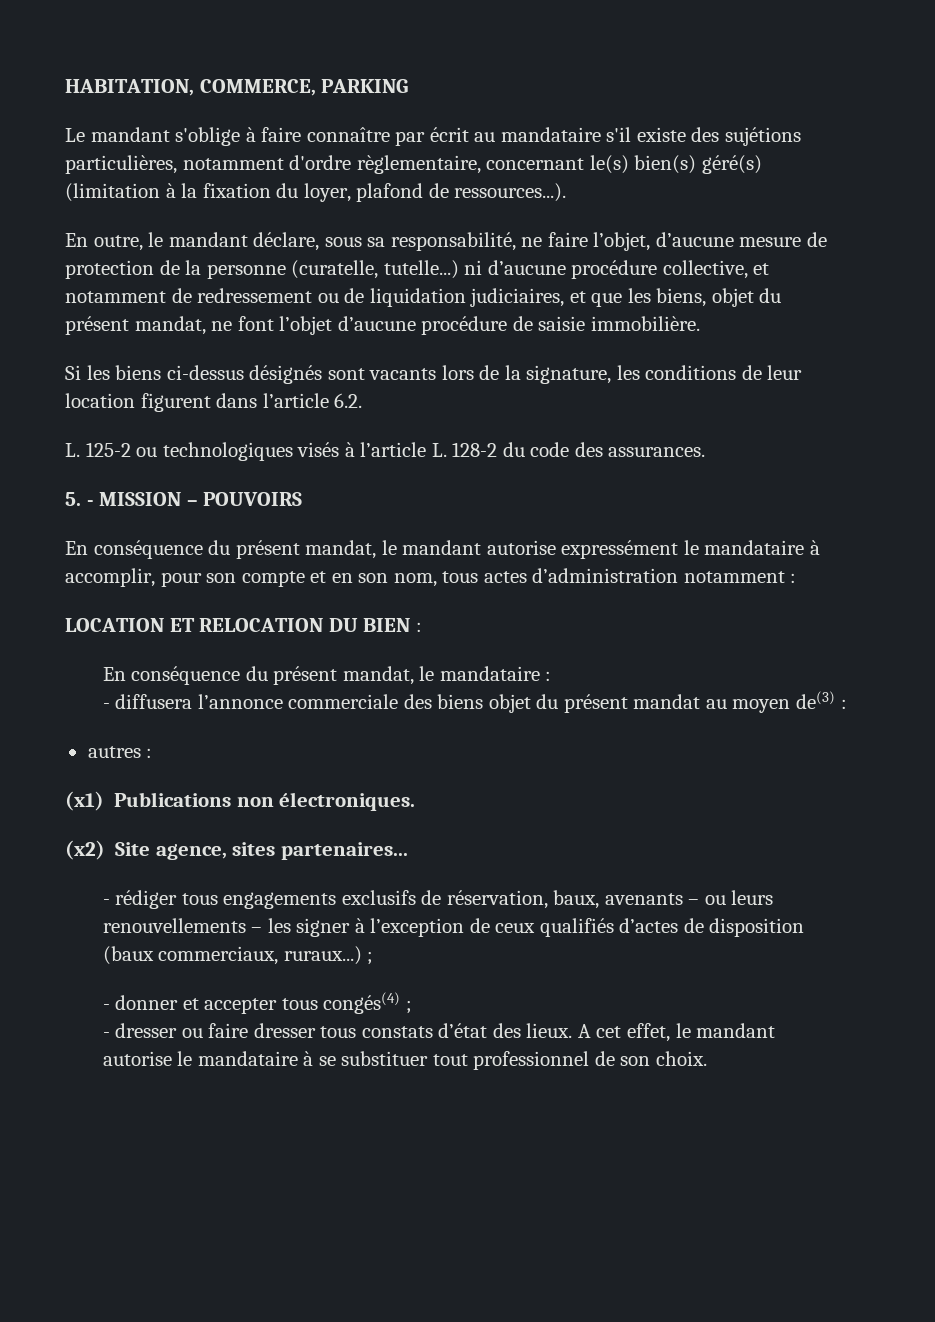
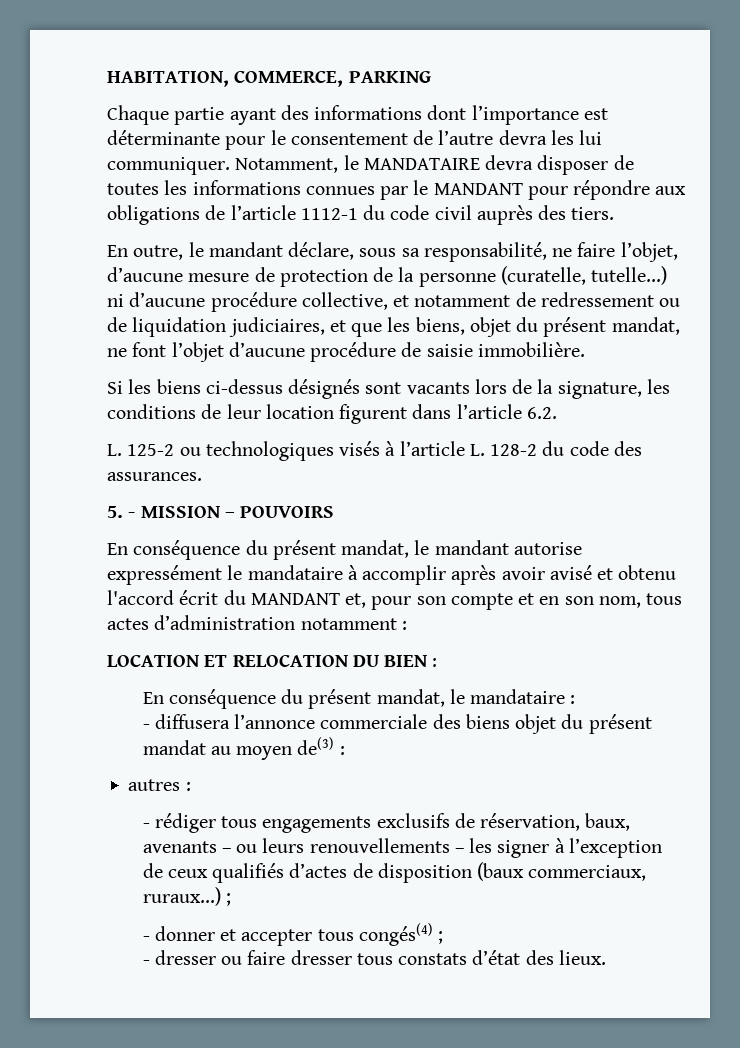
[65,127,801,146] [65,155,762,174] [65,183,567,202] Le mandant s'oblige à faire connaître par écrit au mandataire s'il existe des sujétions particulières, notamment d'ordre règlementaire, concernant le(s) bien(s) géré(s) (limitation à la fixation du loyer, plafond de ressources...). -> [107,105,608,125] [107,130,603,150] [107,155,634,175] [107,180,687,200] [107,205,615,225] Chaque partie ayant des informations dont l’importance est déterminante pour le consentement de l’autre devra les lui communiquer. Notamment, le MANDATAIRE devra disposer de toutes les informations connues par le MANDANT pour répondre aux obligations de l’article 1112-1 du code civil auprès des tiers.
[65,568,155,587] accomplir, -> [362,565,677,585] [107,590,367,608] accomplir après avoir avisé et obtenu l'accord écrit du MANDANT et,
[65,791,416,811] [65,840,408,860] // (x1) Publications non électroniques. // (x2) Site agence, sites partenaires... -> (191, 786) none
[577,1023,776,1042] [102,1051,707,1070] A cet effet, le mandant autorise le mandataire à se substituer tout professionnel de son choix. -> (607, 957) none

